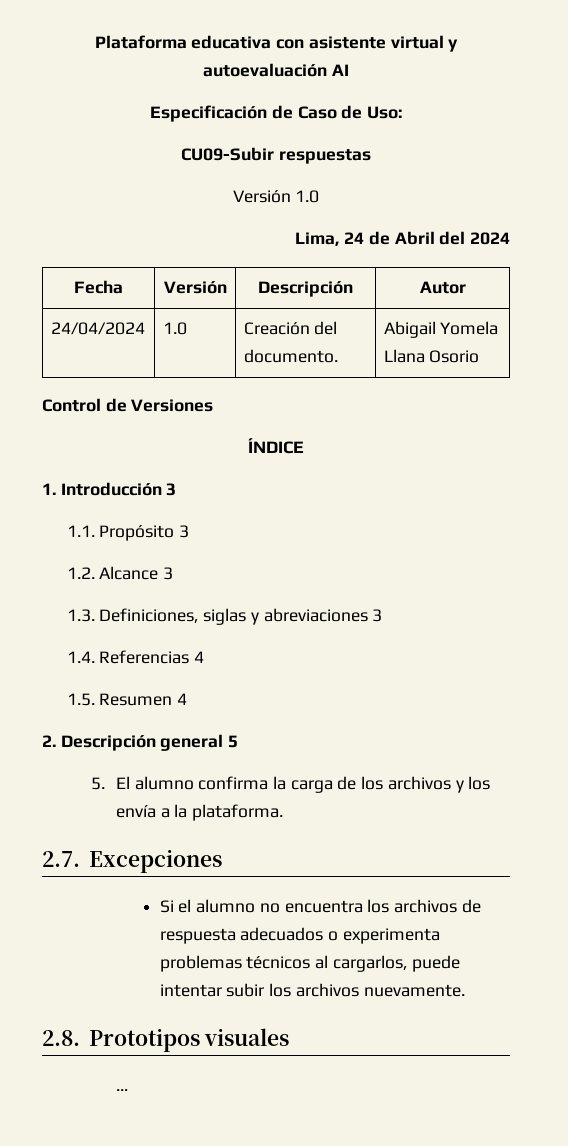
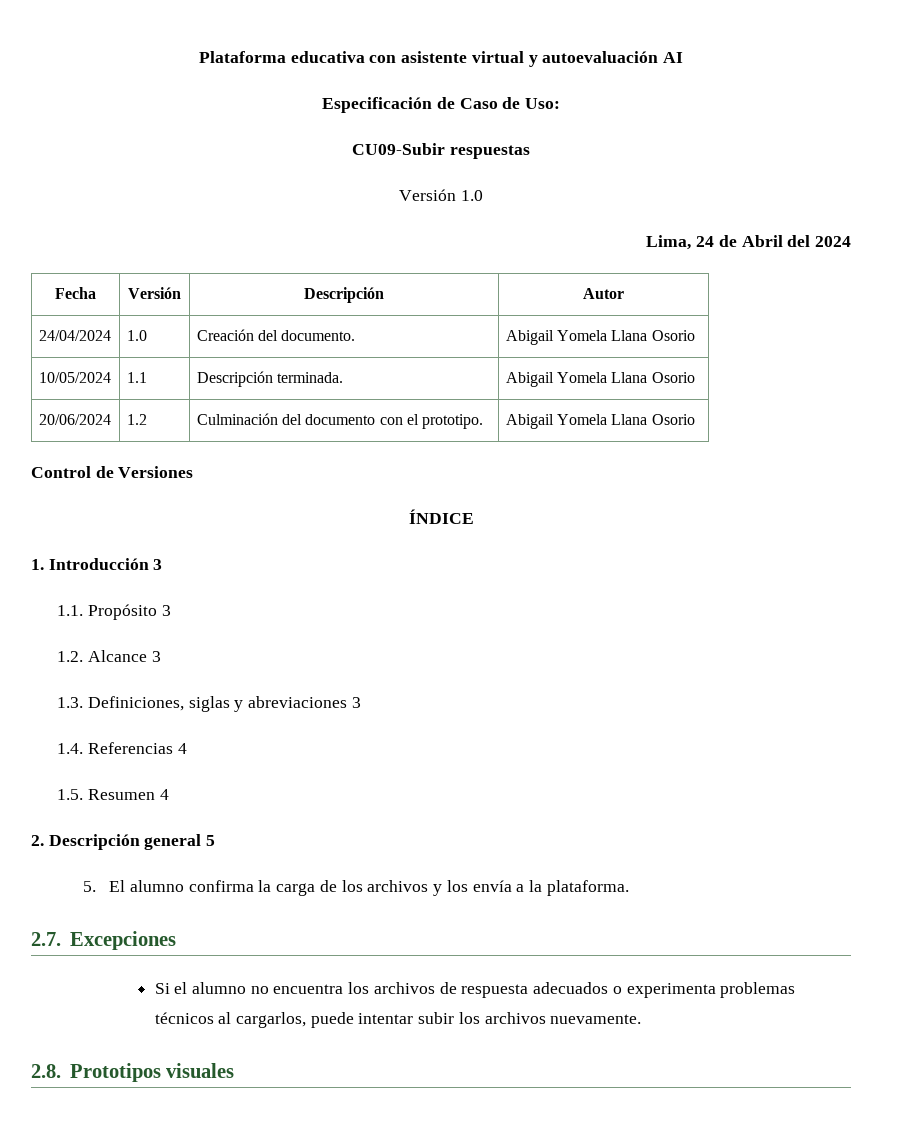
(480, 356) none -> [38,372,111,383] [126,372,147,383] [196,371,344,387] [505,372,695,387] [38,414,111,425] [126,414,147,425] [196,413,484,429] [505,414,695,429] // 10/05/2024 | 1.1 | Descripción terminada. | Abigail Yomela Llana Osorio // 20/06/2024 | 1.2 | Culminación del documento con el prototipo. | Abigail Yomela Llana Osorio
[115,1089,128,1091] // … -> (235, 1070) none

